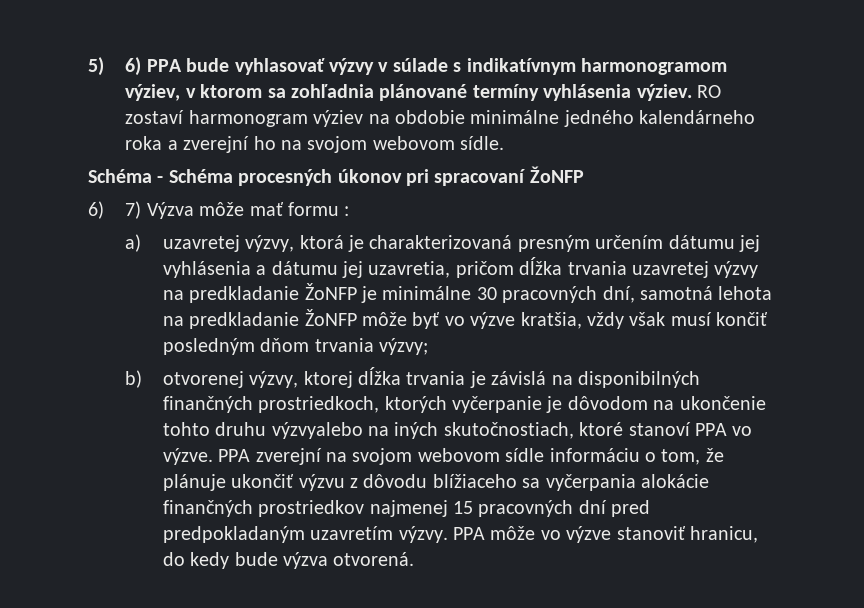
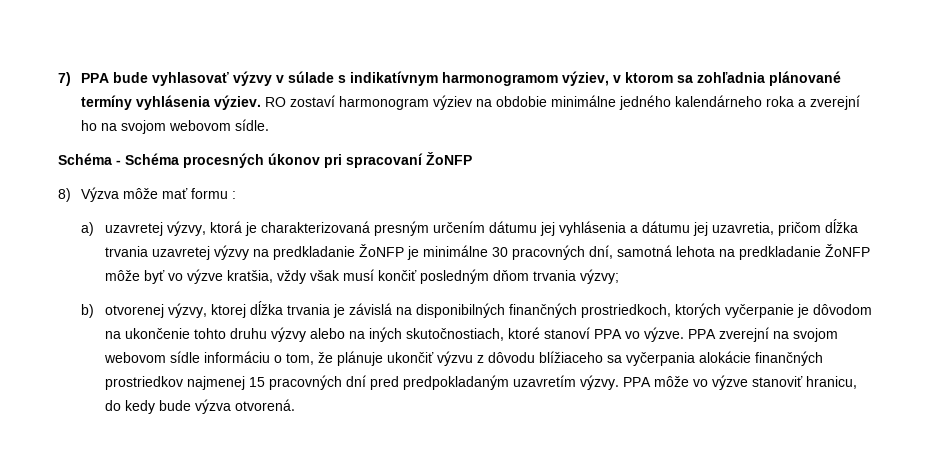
[88,57,142,76] 5) 6) -> [58,72,71,86] 7)
[88,201,142,219] 6) 7) -> [58,188,71,202] 8)
[271,422,363,439] výzvyalebo -> [270,327,345,342] výzvy alebo

